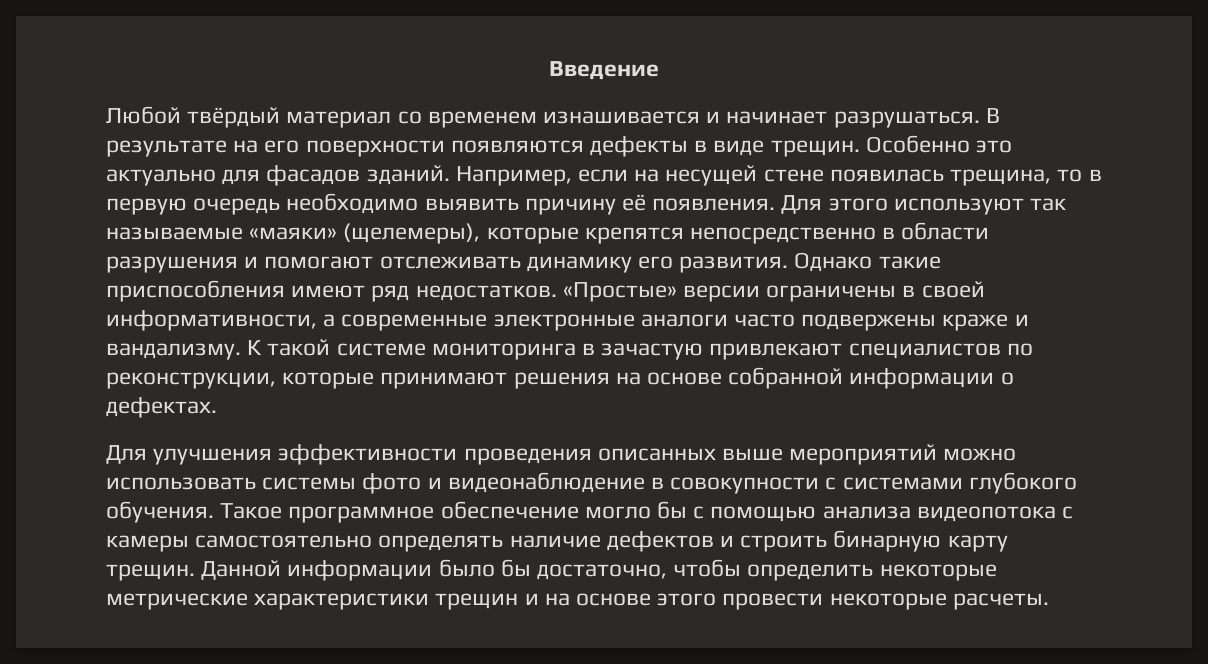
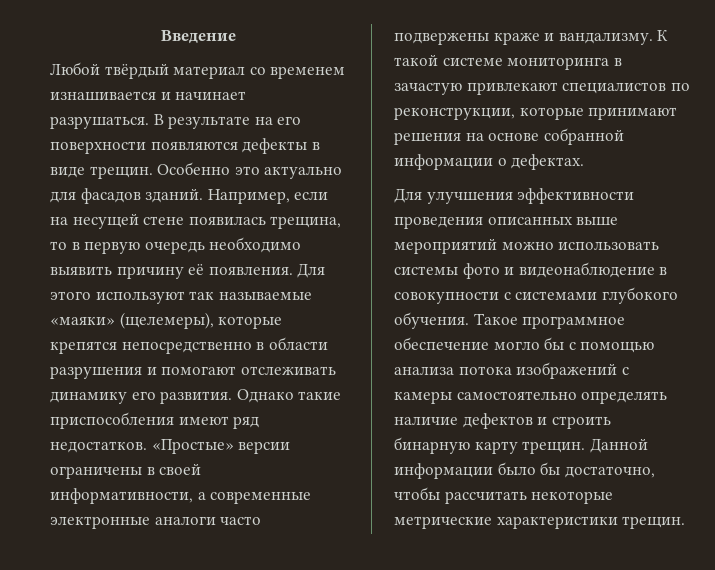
[916,506,1056,522] видеопотока -> [458,362,618,379] потока изображений
[747,564,874,581] определить -> [444,491,527,504] рассчитать
[435,593,1049,610] трещин и на основе этого провести некоторые расчеты. -> [622,516,686,529] трещин.

